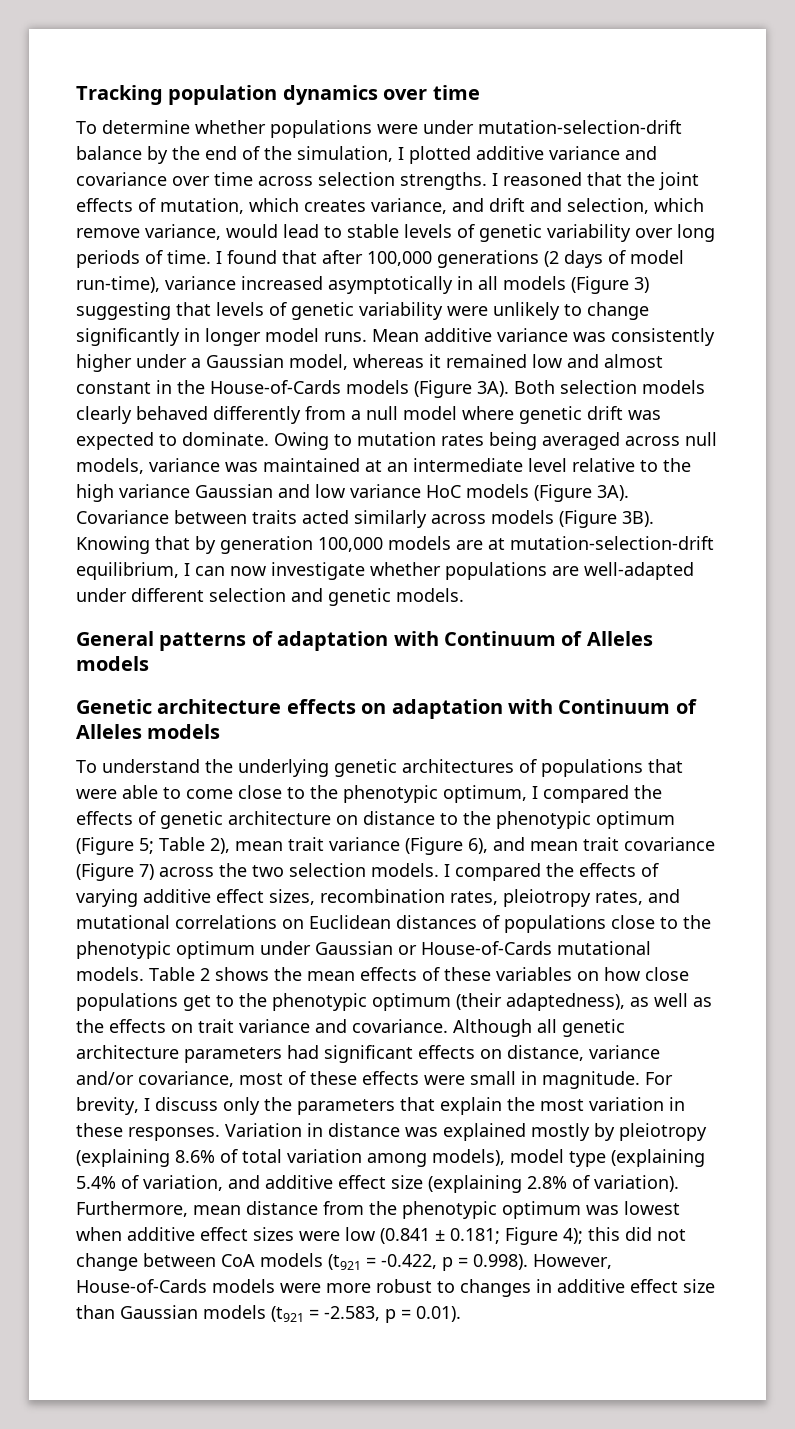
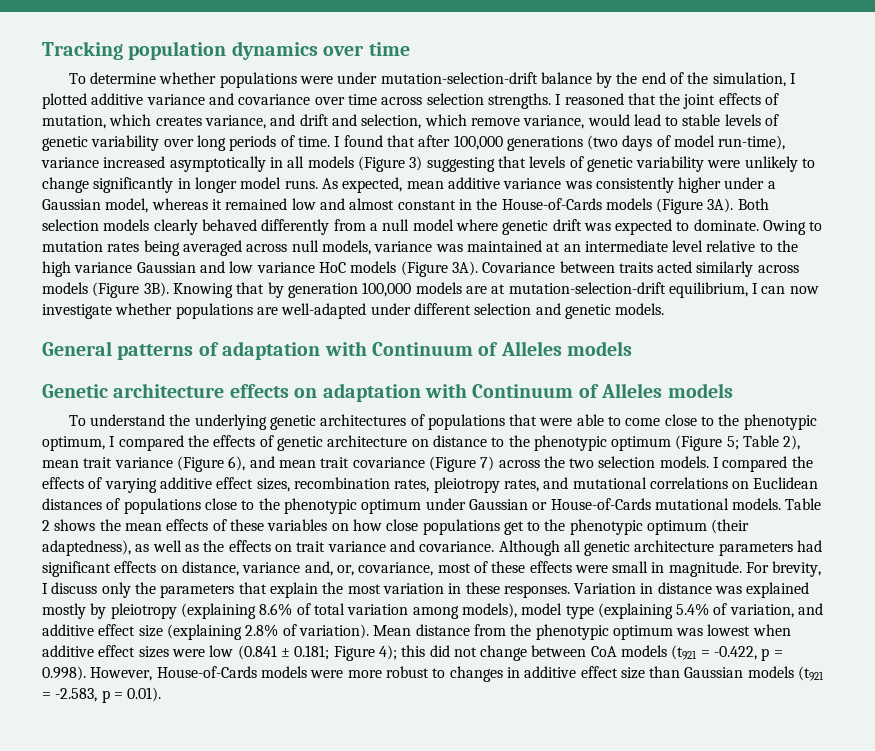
[544,251,559,267] (2 -> [587,135,619,150] (two
[372,329,419,342] Mean -> [321,177,444,193] As expected, mean
[76,1071,134,1085] and/or -> [304,561,354,576] and, or,
[76,1201,241,1217] Furthermore, mean -> [373,625,412,636] Mean

